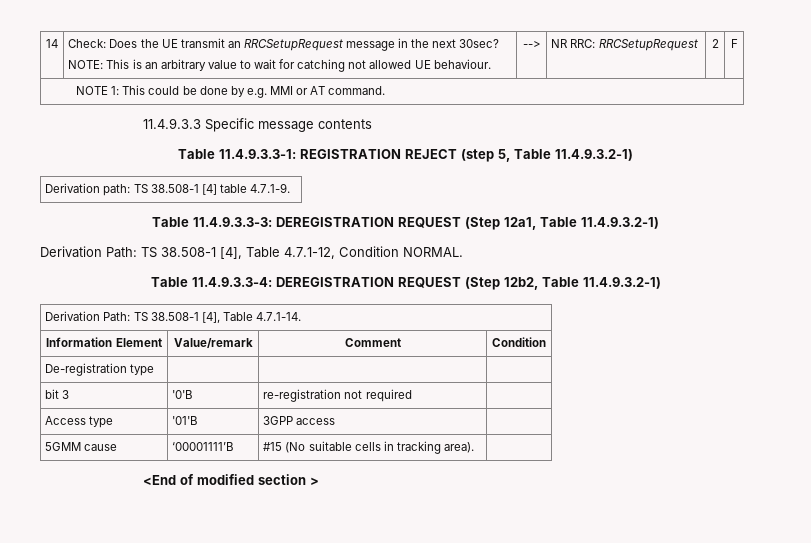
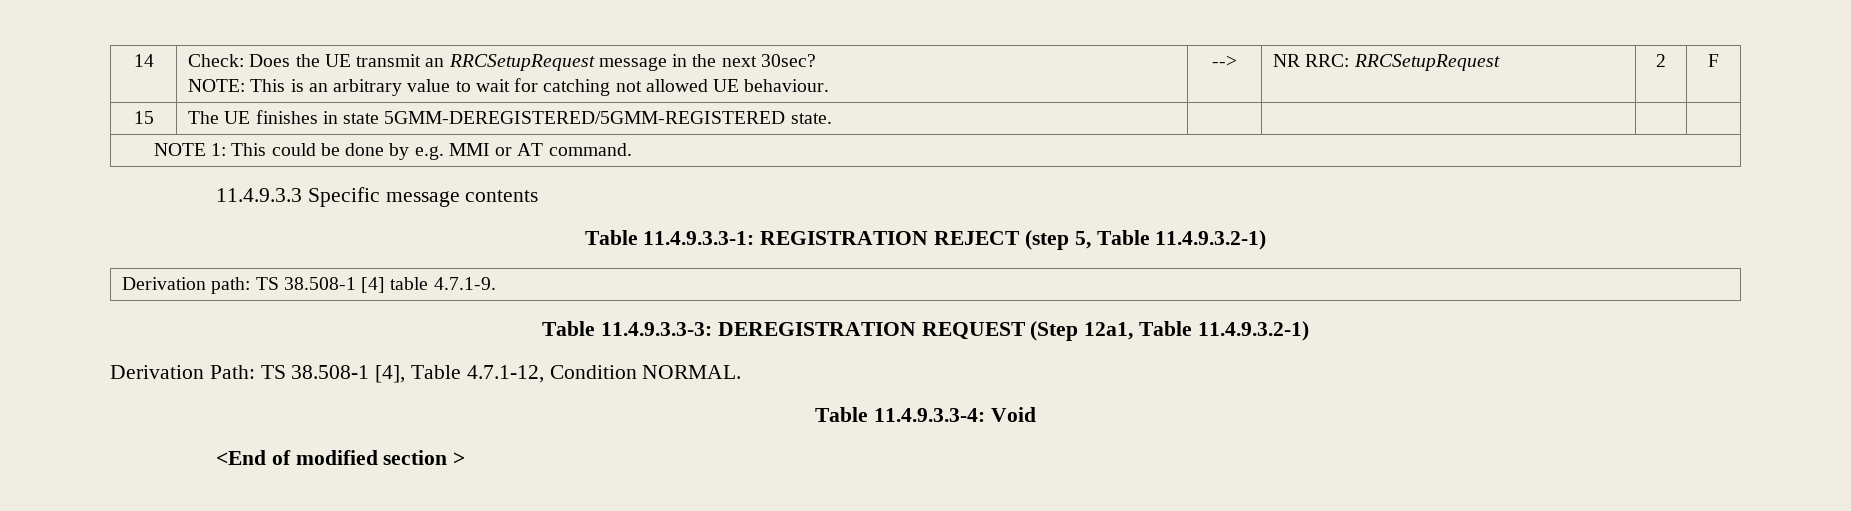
(738, 43) none -> [133,111,154,124] [188,110,832,124] // 15 | The UE finishes in state 5GMM-DEREGISTERED/5GMM-REGISTERED state. | | | |
[275,277,661,290] [45,311,301,323] [46,337,162,347] [173,338,253,349] [344,338,401,347] [492,337,546,347] [45,363,155,376] [45,389,70,399] [172,390,194,399] [263,389,412,402] [45,416,114,428] [172,416,199,425] [263,416,336,425] [45,442,118,451] [172,442,235,451] [263,441,474,454] DEREGISTRATION REQUEST (Step 12b2, Table 11.4.9.3.2-1) // Derivation Path: TS 38.508-1 [4], Table 4.7.1-14. // Information Element | Value/remark | Comment | Condition // De-registration type | | | // bit 3 | '0'B | re-registration not required | // Access type | '01'B | 3GPP access | // 5GMM cause | ‘00001111’B | #15 (No suitable cells in tracking area). | -> [990,407,1036,422] Void

